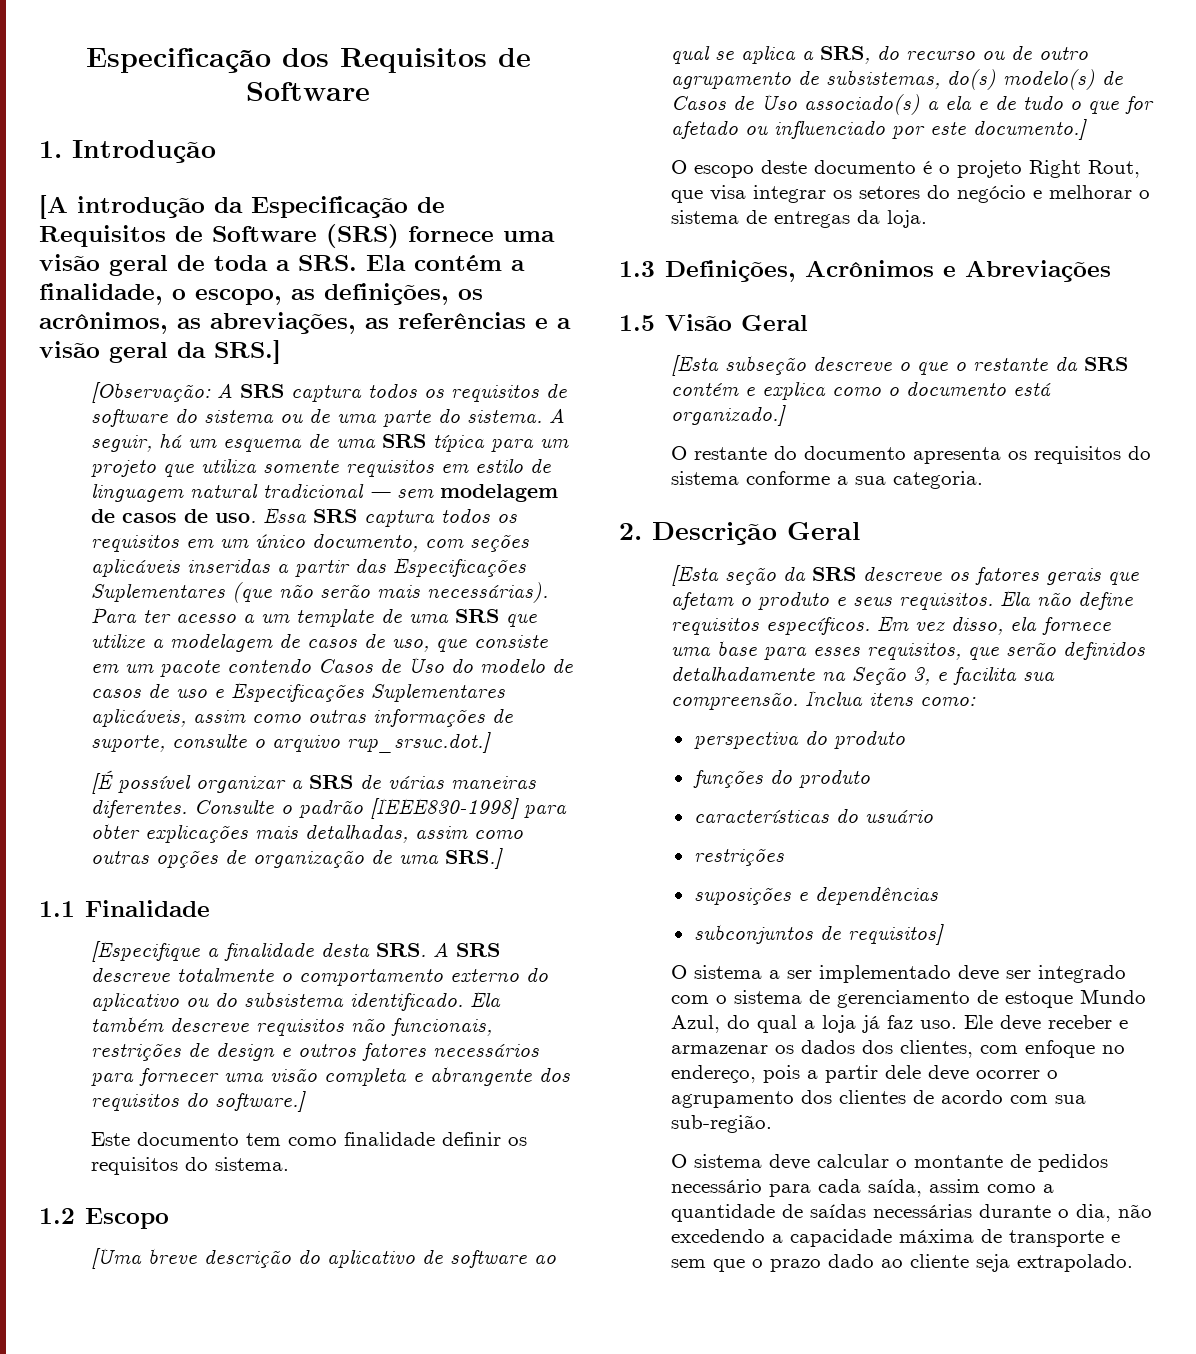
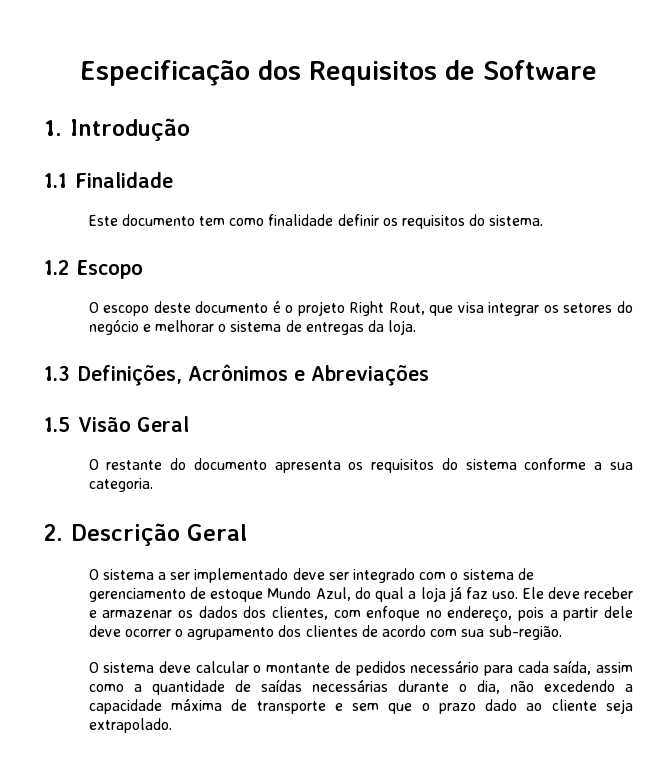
[39,195,445,219] [39,224,555,248] [39,254,525,276] [39,283,483,305] [39,312,571,334] [39,340,281,364] [91,382,568,404] [91,408,566,427] [91,433,570,452] [91,458,552,477] [91,483,559,502] [91,507,518,527] [91,533,530,552] [91,557,527,577] [91,582,549,603] [91,607,538,627] [91,633,549,652] [91,657,574,677] [91,682,506,702] [91,708,514,727] [91,732,492,753] [91,770,537,795] [91,798,568,820] [91,823,524,843] [91,848,504,869] [39,900,211,917] [91,941,501,963] [91,967,549,986] [91,991,502,1011] [91,1016,493,1036] [91,1042,540,1061] [91,1066,571,1086] [91,1091,307,1112] [A introdução da Especificação de Requisitos de Software (SRS) fornece uma visão geral de toda a SRS. Ela contém a finalidade, o escopo, as definições, os acrônimos, as abreviações, as referências e a visão geral da SRS.] // [Observação: A SRS captura todos os requisitos de software do sistema ou de uma parte do sistema. A seguir, há um esquema de uma SRS típica para um projeto que utiliza somente requisitos em estilo de linguagem natural tradicional — sem modelagem de casos de uso. Essa SRS captura todos os requisitos em um único documento, com seções aplicáveis inseridas a partir das Especificações Suplementares (que não serão mais necessárias). Para ter acesso a um template de uma SRS que utilize a modelagem de casos de uso, que consiste em um pacote contendo Casos de Uso do modelo de casos de uso e Especificações Suplementares aplicáveis, assim como outras informações de suporte, consulte o arquivo rup_srsuc.dot.] // [É possível organizar a SRS de várias maneiras diferentes. Consulte o padrão [IEEE830-1998] para obter explicações mais detalhadas, assim como outras opções de organização de uma SRS.] // 1.1 Finalidade // [Especifique a finalidade desta SRS. A SRS descreve totalmente o comportamento externo do aplicativo ou do subsistema identificado. Ela também descreve requisitos não funcionais, restrições de design e outros fatores necessários para fornecer uma visão completa e abrangente dos requisitos do software.] -> [44,172,173,188] 1.1 Finalidade
[91,1248,557,1270] [671,45,1089,64] [671,69,1124,90] [671,94,1155,115] [671,119,1088,140] // [Uma breve descrição do aplicativo de software ao qual se aplica a SRS, do recurso ou de outro agrupamento de subsistemas, do(s) modelo(s) de Casos de Uso associado(s) a ela e de tudo o que for afetado ou influenciado por este documento.] -> (143, 269) none
[671,355,1129,377] [671,381,1052,400] [671,405,787,426] // [Esta subseção descreve o que o restante da SRS contém e explica como o documento está organizado.] -> (189, 424) none
[671,565,1140,587] [671,590,1134,610] [671,615,1112,635] [671,640,1146,660] [671,666,1056,685] [671,690,977,710] [693,730,905,749] [692,769,870,788] [693,808,933,823] [693,848,784,866] [693,886,938,905] [693,924,944,945] // [Esta seção da SRS descreve os fatores gerais que afetam o produto e seus requisitos. Ela não define requisitos específicos. Em vez disso, ela fornece uma base para esses requisitos, que serão definidos detalhadamente na Seção 3, e facilita sua compreensão. Inclua itens como: // perspectiva do produto // funções do produto // características do usuário // restrições // suposições e dependências // subconjuntos de requisitos] -> (247, 532) none

